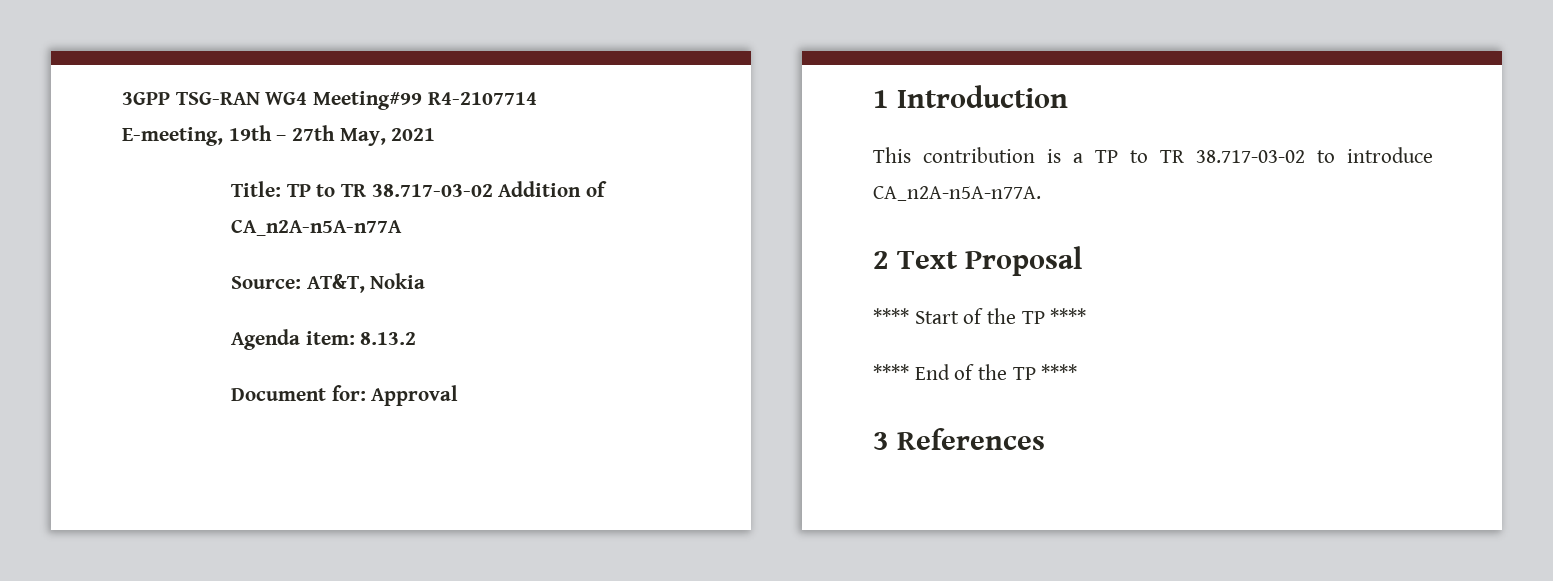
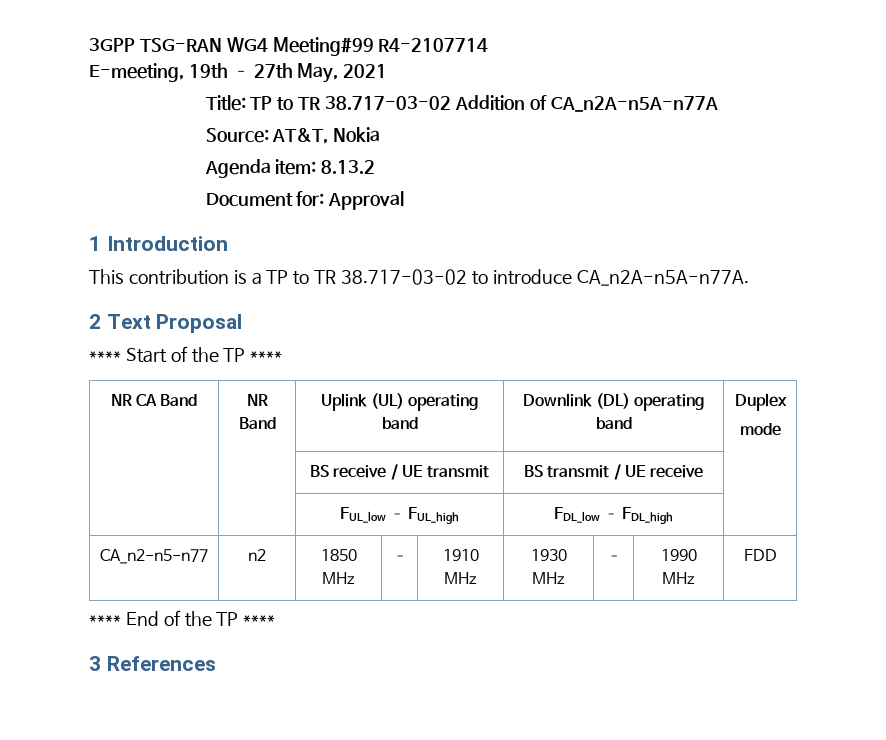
(1087, 316) none -> [110,394,198,406] [246,394,268,406] [238,417,276,429] [321,393,478,411] [381,417,418,429] [523,393,704,411] [595,417,632,429] [734,393,787,411] [739,423,781,436] [309,464,490,480] [523,464,704,480] [339,507,460,524] [553,507,674,524] [100,549,208,564] [248,549,266,561] [320,549,357,561] [322,572,355,584] [392,555,407,561] [442,549,479,561] [444,572,477,584] [530,549,567,561] [532,572,565,584] [606,555,621,561] [660,549,697,561] [662,572,695,584] [743,549,777,561] // NR CA Band | NR Band | Uplink (UL) operating band | Downlink (DL) operating band | Duplex // mode // | | BS receive / UE transmit | BS transmit / UE receive | // | | FUL_low – FUL_high | FDL_low – FDL_high | // CA_n2-n5-n77 | n2 | 1850 MHz | – | 1910 MHz | 1930 MHz | – | 1990 MHz | FDD

